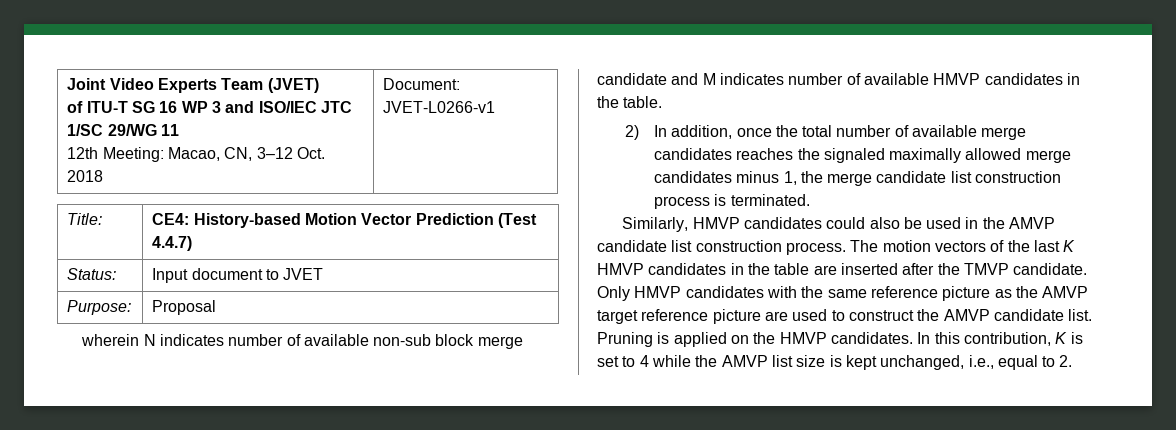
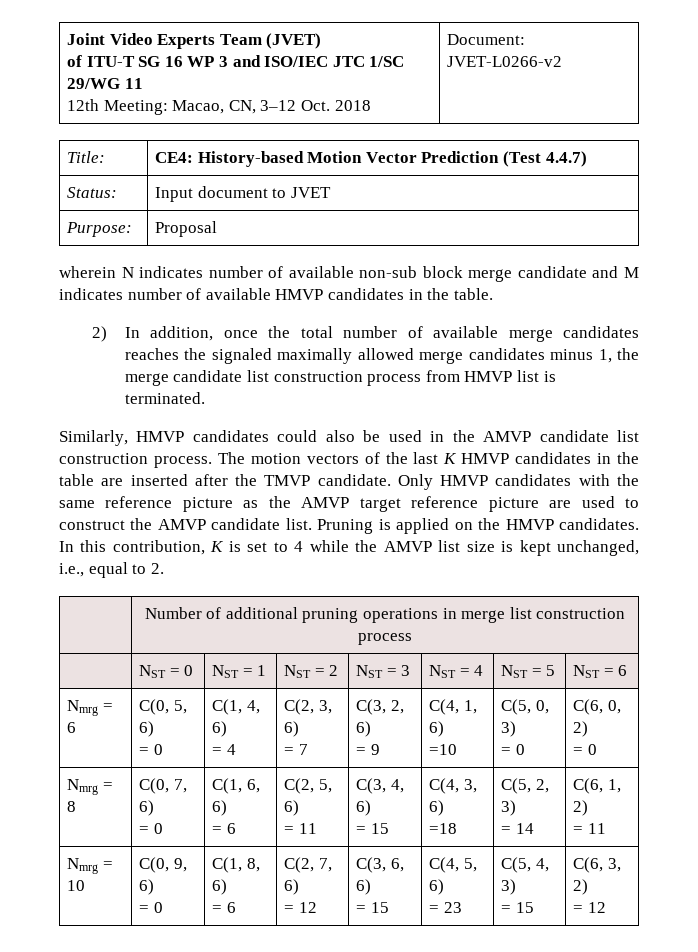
[383,101,496,113] JVET-L0266-v1 -> [447,56,563,67] JVET-L0266-v2
(710, 202) none -> [425,370,539,382] from HMVP list
(1073, 361) none -> [144,607,626,623] [358,633,412,645] [139,665,194,678] [212,665,267,678] [284,665,339,678] [356,665,411,678] [429,665,484,678] [501,665,556,678] [573,665,628,678] [67,700,113,716] [67,722,77,733] [139,699,187,715] [139,721,155,737] [139,744,163,755] [212,699,260,715] [212,721,228,737] [212,744,236,755] [284,699,332,715] [284,721,300,737] [284,744,308,755] [356,699,404,715] [356,721,372,737] [356,744,380,755] [429,699,477,715] [429,721,445,737] [429,744,458,755] [501,699,549,715] [501,721,517,737] [501,744,525,755] [573,699,621,715] [573,721,589,737] [573,744,597,755] [67,779,113,795] [67,801,77,812] [139,778,187,794] [139,800,155,816] [139,823,163,834] [212,778,260,794] [212,800,228,816] [212,823,236,834] [284,778,332,794] [284,800,300,816] [284,823,317,834] [356,778,404,794] [356,800,372,816] [356,823,389,834] [429,778,477,794] [429,800,445,816] [429,823,458,834] [501,778,549,794] [501,800,517,816] [501,823,534,834] [573,778,621,794] [573,800,589,816] [573,823,606,834] [67,858,113,874] [67,880,86,891] [139,857,187,873] [139,879,155,895] [139,902,163,913] [212,857,260,873] [212,879,228,895] [212,902,236,913] [284,857,332,873] [284,879,300,895] [284,902,317,913] [356,857,404,873] [356,879,372,895] [356,902,389,913] [429,857,477,873] [429,879,445,895] [429,902,462,913] [501,857,549,873] [501,879,517,895] [501,902,534,913] [573,857,621,873] [573,879,589,895] [573,902,606,913] // | Number of additional pruning operations in merge list construction process // | NST = 0 | NST = 1 | NST = 2 | NST = 3 | NST = 4 | NST = 5 | NST = 6 // Nmrg = 6 | C(0, 5, 6) // = 0 | C(1, 4, 6) // = 4 | C(2, 3, 6) // = 7 | C(3, 2, 6) // = 9 | C(4, 1, 6) // =10 | C(5, 0, 3) // = 0 | C(6, 0, 2) // = 0 // Nmrg = 8 | C(0, 7, 6) // = 0 | C(1, 6, 6) // = 6 | C(2, 5, 6) // = 11 | C(3, 4, 6) // = 15 | C(4, 3, 6) // =18 | C(5, 2, 3) // = 14 | C(6, 1, 2) // = 11 // Nmrg = 10 | C(0, 9, 6) // = 0 | C(1, 8, 6) // = 6 | C(2, 7, 6) // = 12 | C(3, 6, 6) // = 15 | C(4, 5, 6) // = 23 | C(5, 4, 3) // = 15 | C(6, 3, 2) // = 12

